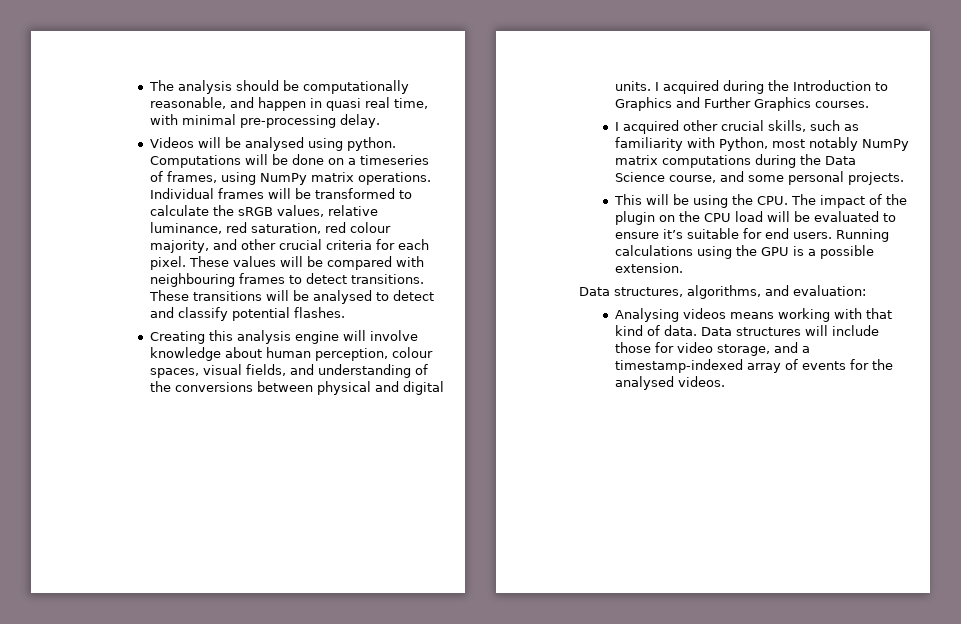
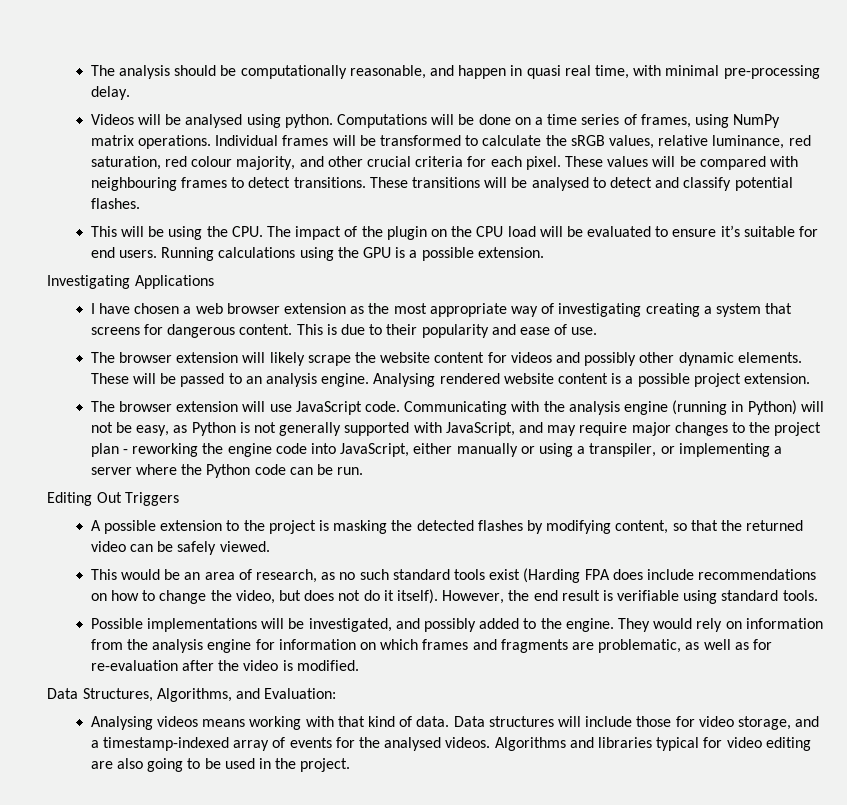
[359,155,429,165] timeseries -> [547,114,620,125] time series
[149,330,418,344] [149,347,433,361] [149,364,428,378] [149,381,444,395] [614,80,888,94] [614,97,869,111] [614,120,859,134] [614,137,909,151] [614,154,856,168] [614,171,904,185] // Creating this analysis engine will involve knowledge about human perception, colour spaces, visual fields, and understanding of the conversions between physical and digital units. I acquired during the Introduction to Graphics and Further Graphics courses. // I acquired other crucial skills, such as familiarity with Python, most notably NumPy matrix computations during the Data Science course, and some personal projects. -> (140, 203) none
[578,285,866,299] Data structures, algorithms, and evaluation: -> [47,275,214,289] [90,303,793,317] [90,324,598,338] [90,352,802,366] [90,373,810,387] [90,400,824,415] [90,422,822,436] [90,443,782,457] [90,464,364,478] [47,492,179,506] [90,520,804,534] [90,541,270,555] [90,568,817,583] [90,589,818,604] [90,618,823,632] [90,639,772,653] [90,660,359,671] [47,688,337,702] Investigating Applications // I have chosen a web browser extension as the most appropriate way of investigating creating a system that screens for dangerous content. This is due to their popularity and ease of use. // The browser extension will likely scrape the website content for videos and possibly other dynamic elements. These will be passed to an analysis engine. Analysing rendered website content is a possible project extension. // The browser extension will use JavaScript code. Communicating with the analysis engine (running in Python) will not be easy, as Python is not generally supported with JavaScript, and may require major changes to the project plan - reworking the engine code into JavaScript, either manually or using a transpiler, or implementing a server where the Python code can be run. // Editing Out Triggers // A possible extension to the project is masking the detected flashes by modifying content, so that the returned video can be safely viewed. // This would be an area of research, as no such standard tools exist (Harding FPA does include recommendations on how to change the video, but does not do it itself). However, the end result is verifiable using standard tools. // Possible implementations will be investigated, and possibly added to the engine. They would rely on information from the analysis engine for information on which frames and fragments are problematic, as well as for re-evaluation after the video is modified. // Data Structures, Algorithms, and Evaluation:
(725, 381) none -> [494,737,811,751] [90,758,351,772] Algorithms and libraries typical for video editing are also going to be used in the project.

